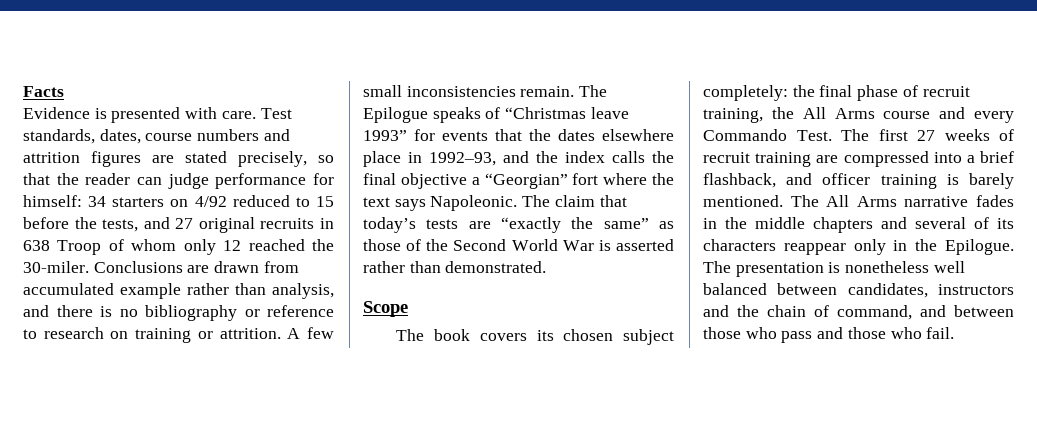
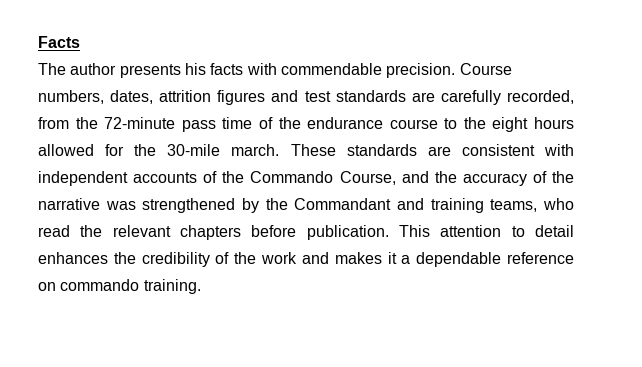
[23,107,292,123] [23,129,290,144] [23,151,334,167] [23,173,334,189] [23,195,334,207] [23,217,334,233] [23,239,335,255] [23,261,299,273] [23,283,334,299] [23,305,334,321] [23,327,335,343] [363,85,608,97] [363,107,629,123] [363,129,674,141] [363,151,674,167] [363,173,674,189] [363,195,627,211] [363,217,674,233] [363,239,674,251] [363,261,547,273] [363,301,408,317] [396,329,674,345] [703,85,970,101] [703,107,1014,123] [703,129,1014,141] [703,151,1014,167] [703,173,1014,189] [703,195,1014,207] [703,217,1014,233] [703,239,1014,255] [703,261,965,277] [703,283,1014,298] [703,305,1014,320] [703,327,955,343] Evidence is presented with care. Test standards, dates, course numbers and attrition figures are stated precisely, so that the reader can judge performance for himself: 34 starters on 4/92 reduced to 15 before the tests, and 27 original recruits in 638 Troop of whom only 12 reached the 30-miler. Conclusions are drawn from accumulated example rather than analysis, and there is no bibliography or reference to research on training or attrition. A few small inconsistencies remain. The Epilogue speaks of “Christmas leave 1993” for events that the dates elsewhere place in 1992–93, and the index calls the final objective a “Georgian” fort where the text says Napoleonic. The claim that today’s tests are “exactly the same” as those of the Second World War is asserted rather than demonstrated. // Scope // The book covers its chosen subject completely: the final phase of recruit training, the All Arms course and every Commando Test. The first 27 weeks of recruit training are compressed into a brief flashback, and officer training is barely mentioned. The All Arms narrative fades in the middle chapters and several of its characters reappear only in the Epilogue. The presentation is nonetheless well balanced between candidates, instructors and the chain of command, and between those who pass and those who fail. -> [38,63,512,78] [38,90,574,105] [38,117,574,132] [38,144,574,156] [38,171,575,186] [38,198,574,213] [38,225,574,240] [38,252,574,267] [38,279,201,294] The author presents his facts with commendable precision. Course numbers, dates, attrition figures and test standards are carefully recorded, from the 72-minute pass time of the endurance course to the eight hours allowed for the 30-mile march. These standards are consistent with independent accounts of the Commando Course, and the accuracy of the narrative was strengthened by the Commandant and training teams, who read the relevant chapters before publication. This attention to detail enhances the credibility of the work and makes it a dependable reference on commando training.

